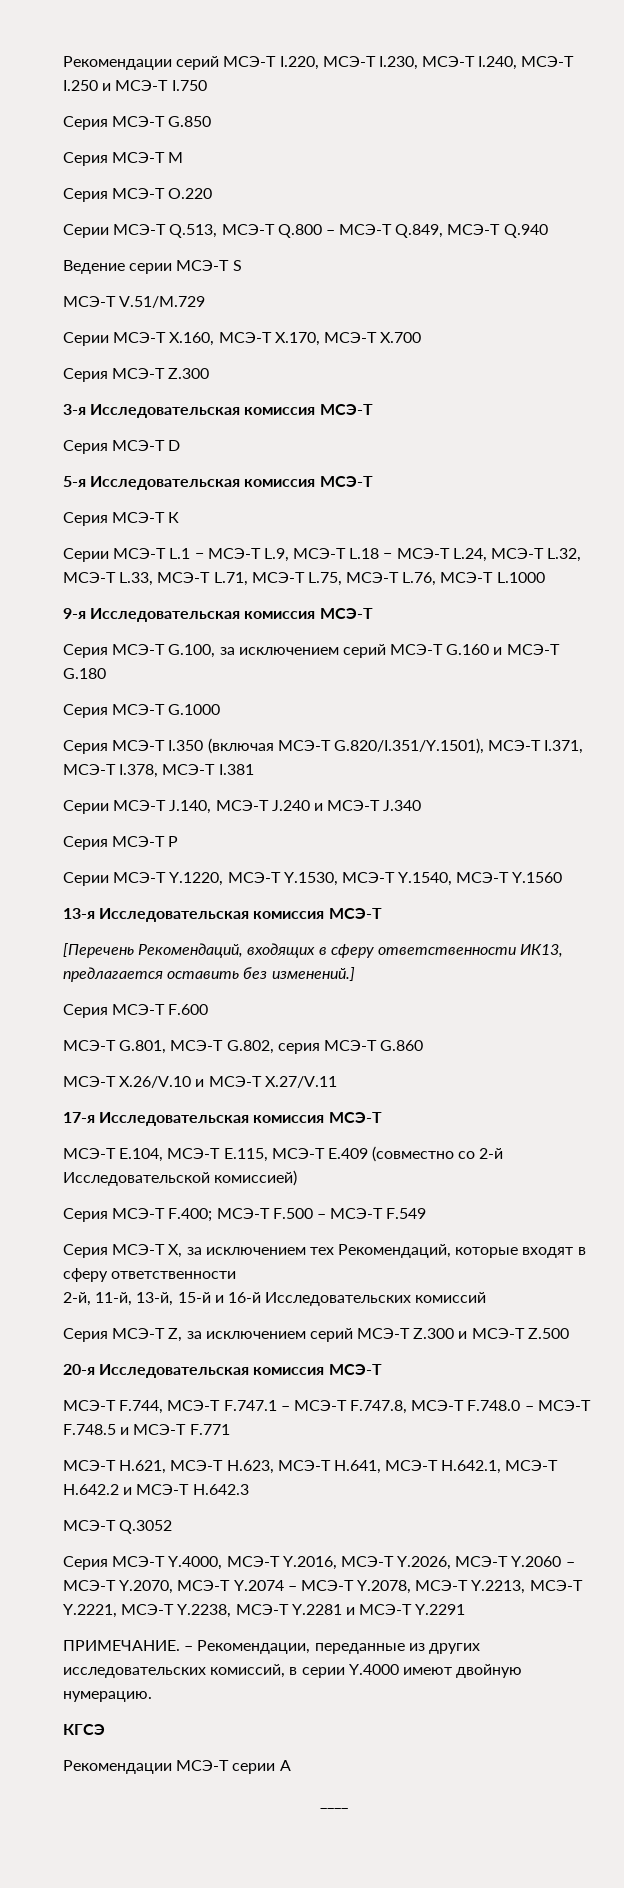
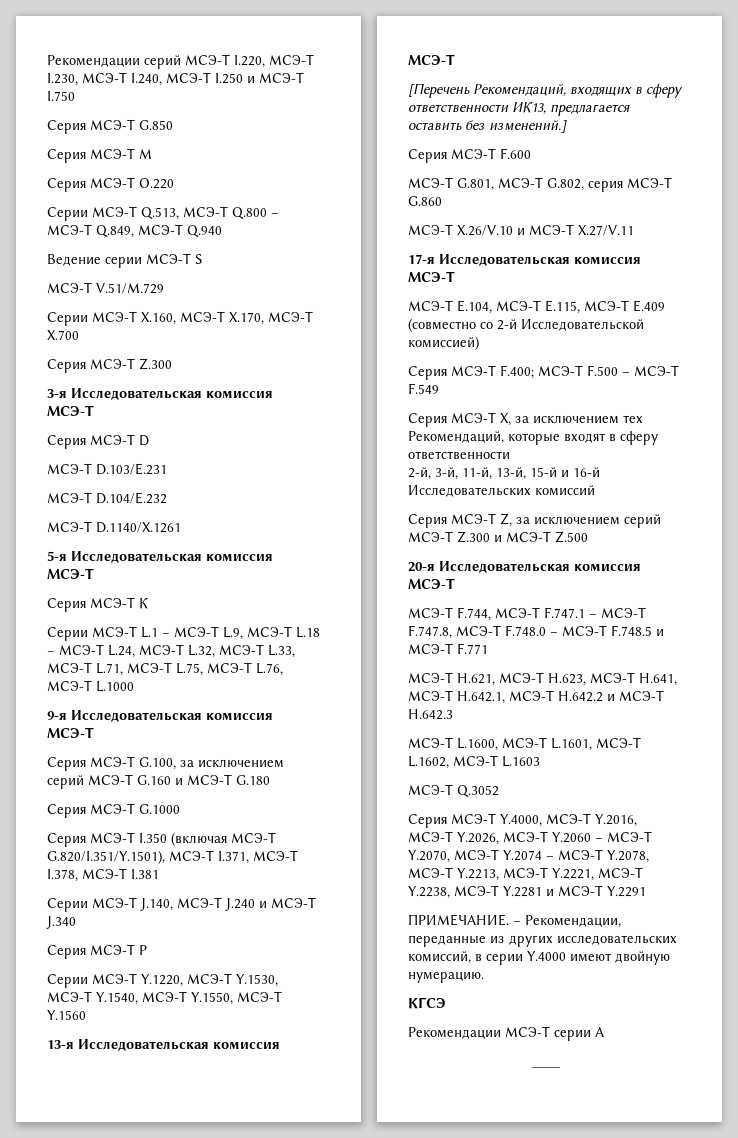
(181, 445) none -> [47,463,167,475] [47,492,167,504] [47,521,181,533] // МСЭ-T D.103/E.231 // МСЭ-T D.104/E.232 // МСЭ-T D.1140/X.1261
(510, 877) none -> [191,991,282,1005] Y.1550, МСЭ-Т
(91, 1299) none -> [435,467,458,480] 3-й,
(249, 1489) none -> [408,737,641,751] [408,755,540,769] // МСЭ-T L.1600, МСЭ-T L.1601, МСЭ-T L.1602, МСЭ-T L.1603

